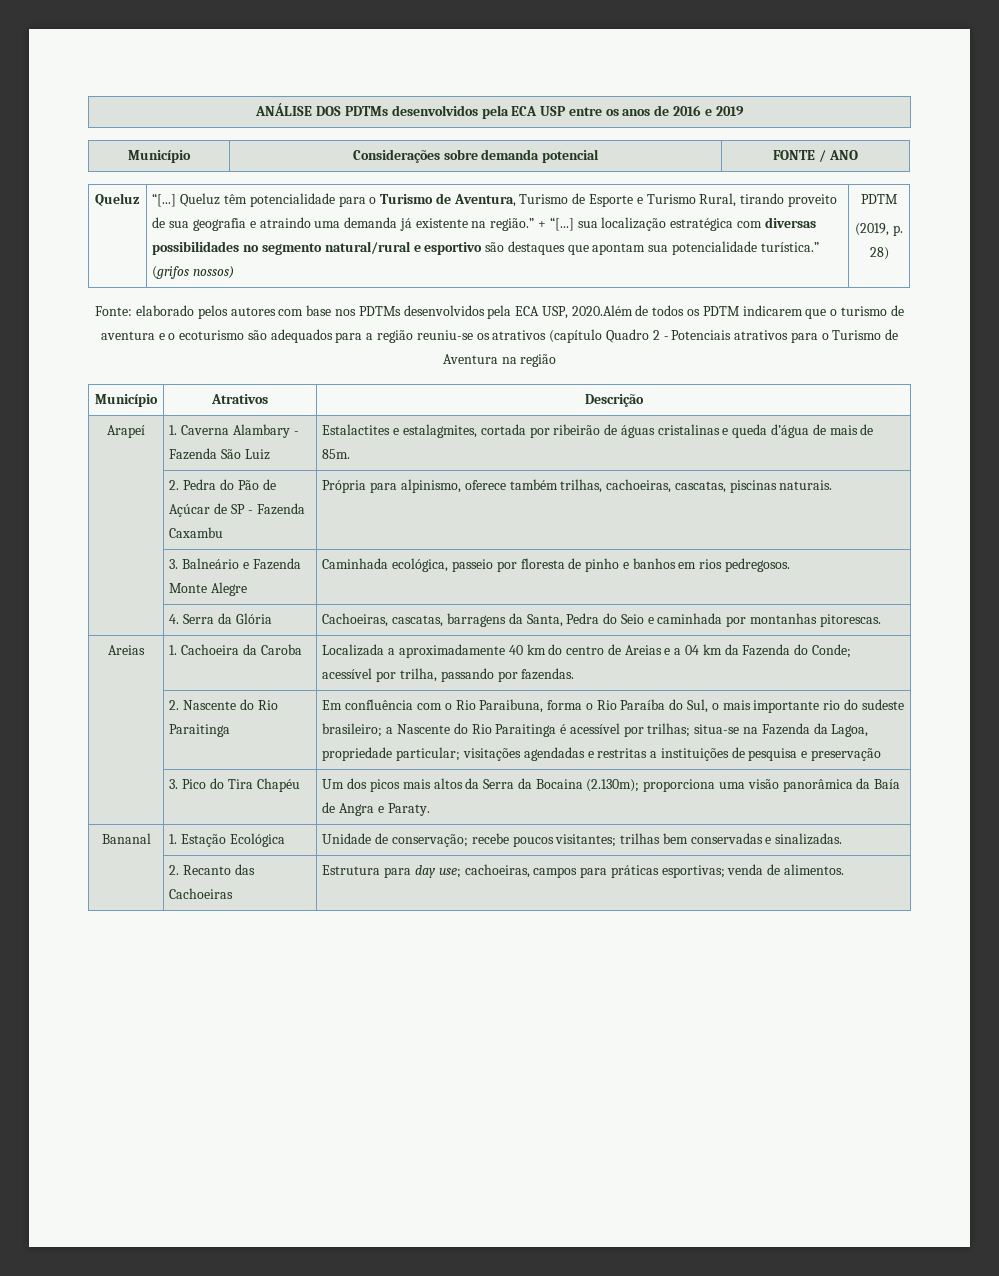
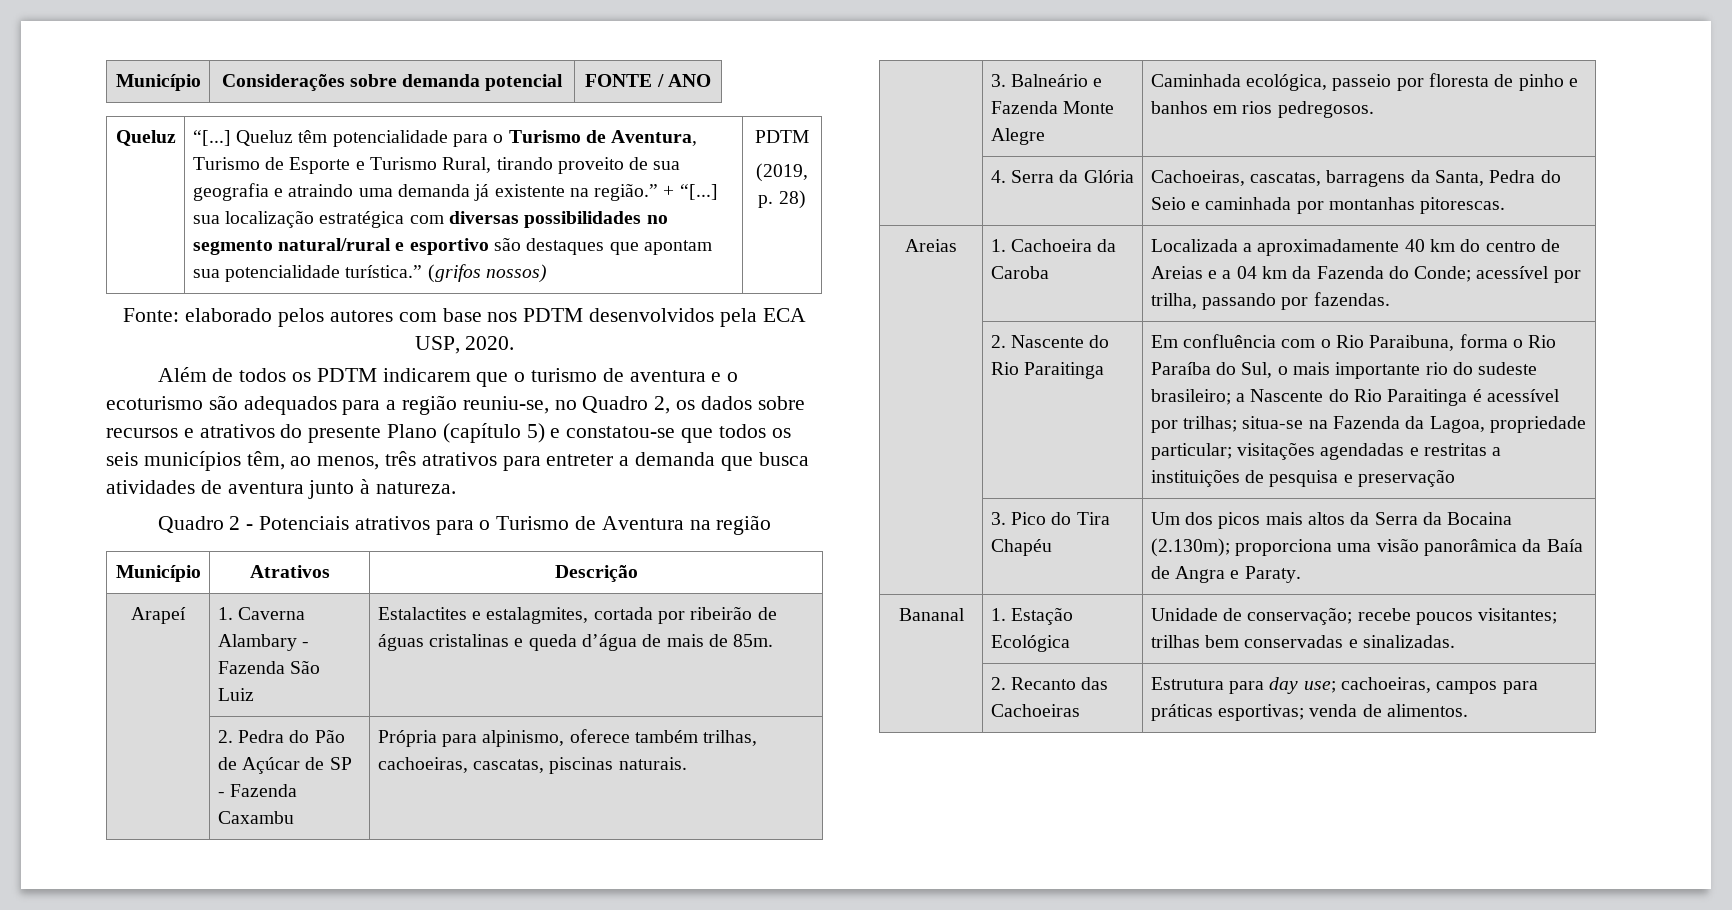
[255,103,744,119] ANÁLISE DOS PDTMs desenvolvidos pela ECA USP entre os anos de 2016 e 2019 // -> (115, 82) none
[358,306,401,316] PDTMs -> [523,308,584,322] PDTM
[571,305,633,316] 2020.Além -> [465,336,515,350] [157,367,207,382] 2020. // Além
[416,329,603,343] reuniu-se os atrativos (capítulo -> [462,396,805,414] [106,423,791,443] [106,451,809,471] [106,479,457,499] reuniu-se, no Quadro 2, os dados sobre recursos e atrativos do presente Plano (capítulo 5) e constatou-se que todos os seis municípios têm, ao menos, três atrativos para entreter a demanda que busca atividades de aventura junto à natureza. //

